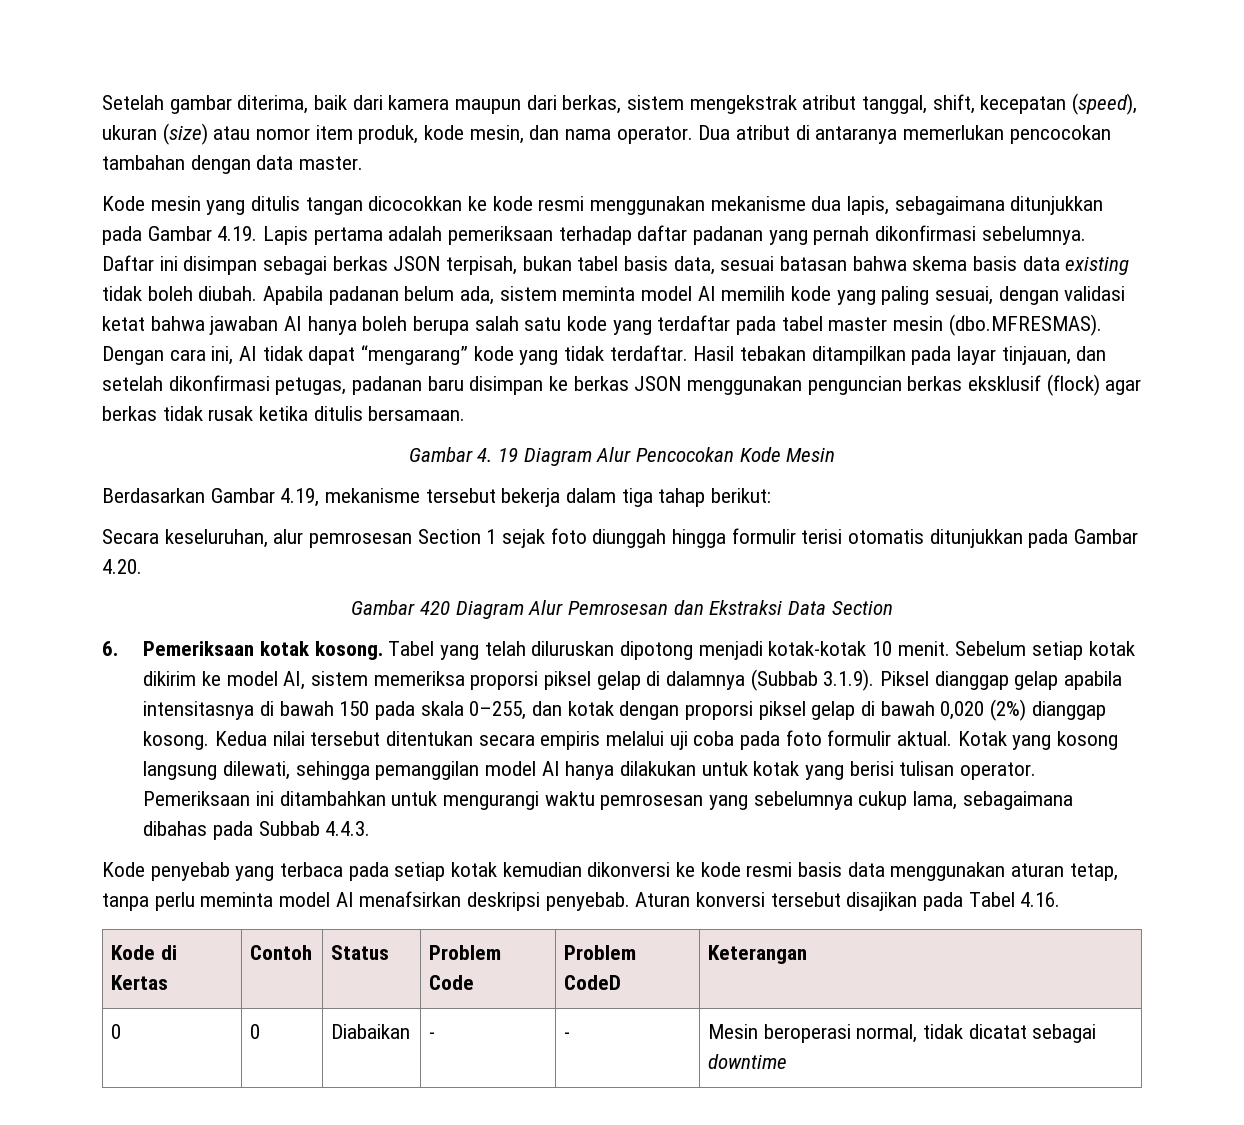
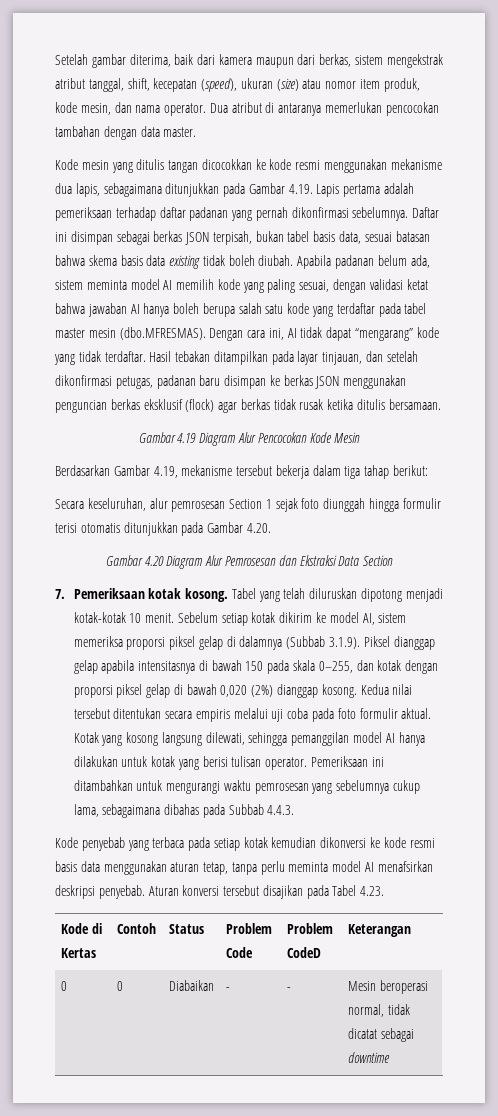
[477,448,518,462] 4. 19 -> [177,433,197,443] 4.19
[419,601,450,615] 420 -> [144,556,164,566] 4.20
[102,641,118,656] 6. -> [55,589,65,599] 7.
[1020,892,1061,907] 4.16. -> [360,886,385,896] 4.23.

